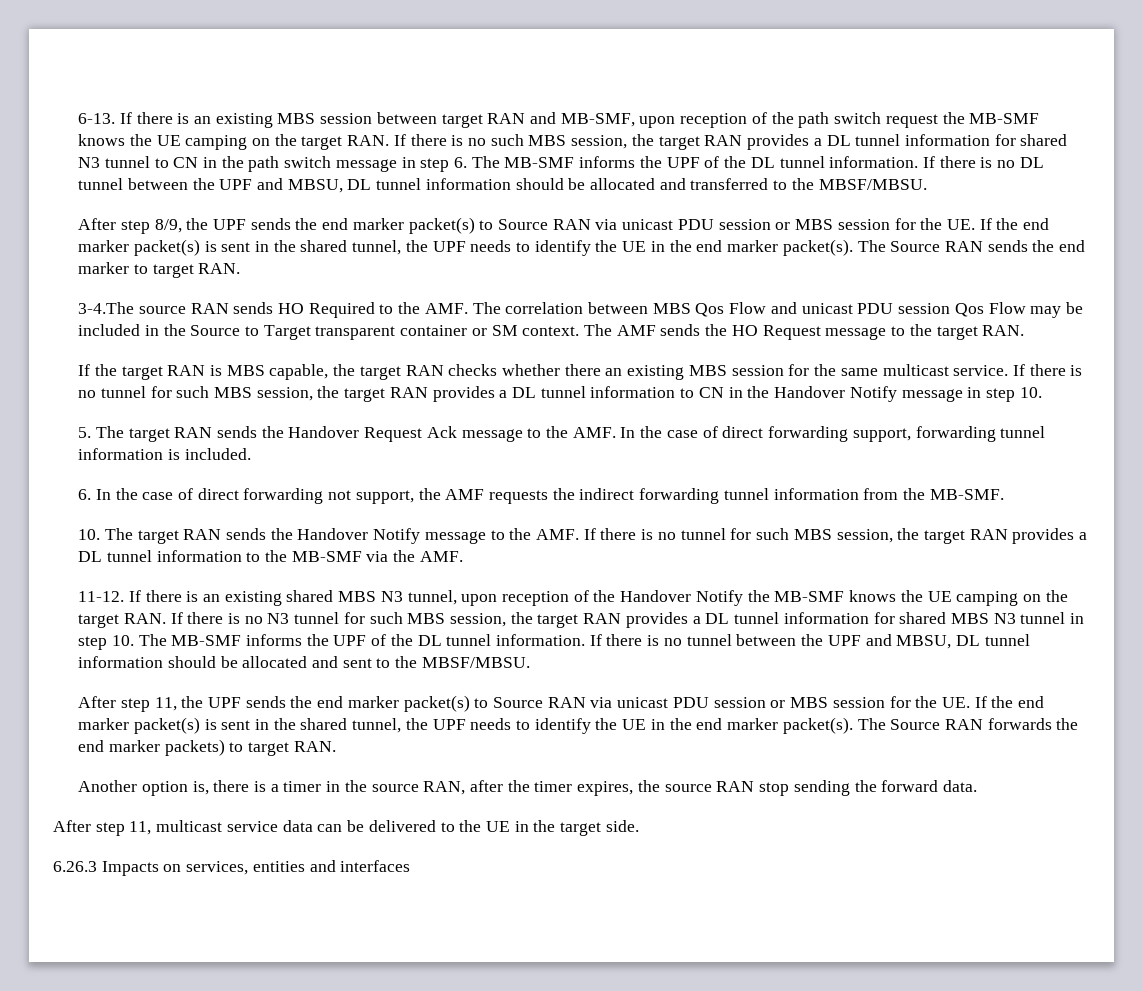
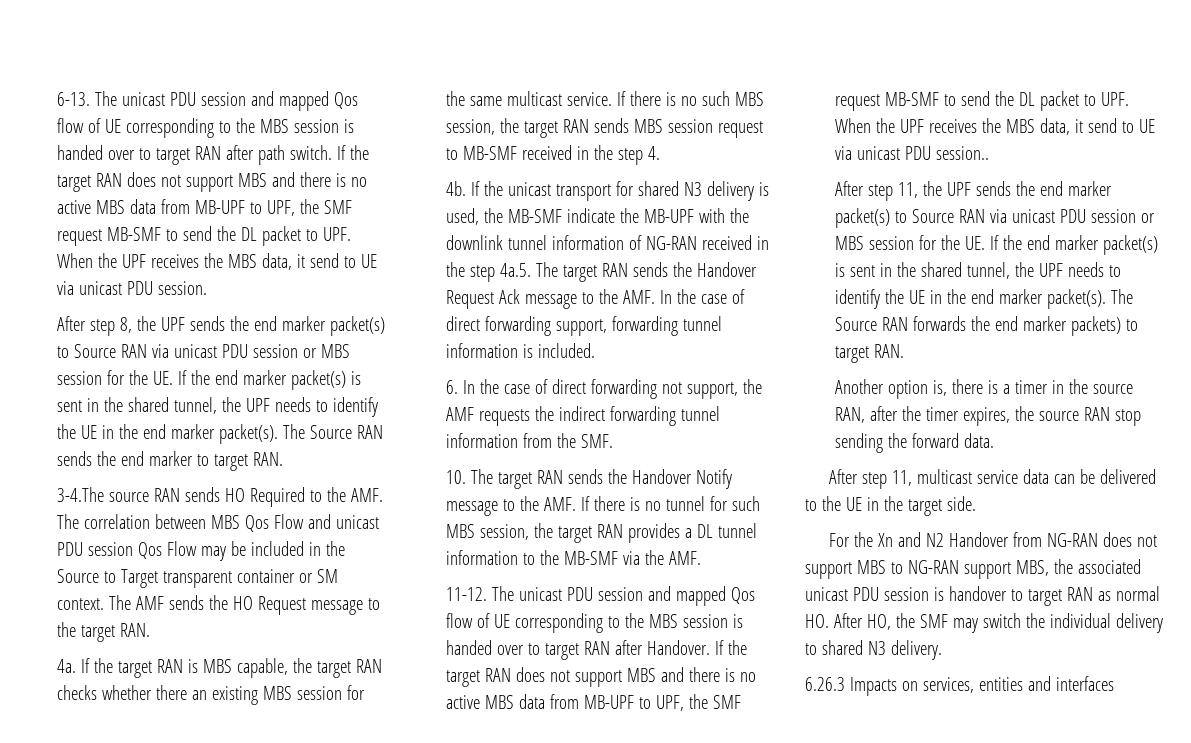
[119,112,1040,128] [78,134,1068,150] [78,156,1044,172] [78,178,927,193] [78,218,182,234] If there is an existing MBS session between target RAN and MB-SMF, upon reception of the path switch request the MB-SMF knows the UE camping on the target RAN. If there is no such MBS session, the target RAN provides a DL tunnel information for shared N3 tunnel to CN in the path switch message in step 6. The MB-SMF informs the UPF of the DL tunnel information. If there is no DL tunnel between the UPF and MBSU, DL tunnel information should be allocated and transferred to the MBSF/MBSU. // After step 8/9, -> [95,91,359,111] [57,118,355,138] [57,145,370,165] [57,172,368,192] [57,199,353,216] [57,226,352,246] [57,253,378,270] [57,281,208,295] [57,316,133,336] The unicast PDU session and mapped Qos flow of UE corresponding to the MBS session is handed over to target RAN after path switch. If the target RAN does not support MBS and there is no active MBS data from MB-UPF to UPF, the SMF request MB-SMF to send the DL packet to UPF. When the UPF receives the MBS data, it send to UE via unicast PDU session. // After step 8,
(1025, 330) none -> [57,659,77,673] 4a.
[100,386,1042,402] [78,427,92,438] tunnel for such MBS session, the target RAN provides a DL tunnel information to CN in the Handover Notify message in step 10. // 5. -> [702,91,765,106] [446,118,764,138] [446,145,661,165] [446,181,770,201] [446,208,750,225] [446,235,770,250] [446,262,532,282] such MBS session, the target RAN sends MBS session request to MB-SMF received in the step 4. // 4b. If the unicast transport for shared N3 delivery is used, the MB-SMF indicate the MB-UPF with the downlink tunnel information of NG-RAN received in the step 4a.5.
[929,489,1004,500] MB-SMF. -> [581,434,614,448] SMF.
[128,590,1068,606] [78,612,1085,628] [78,634,1030,650] [78,656,530,668] If there is an existing shared MBS N3 tunnel, upon reception of the Handover Notify the MB-SMF knows the UE camping on the target RAN. If there is no N3 tunnel for such MBS session, the target RAN provides a DL tunnel information for shared MBS N3 tunnel in step 10. The MB-SMF informs the UPF of the DL tunnel information. If there is no tunnel between the UPF and MBSU, DL tunnel information should be allocated and sent to the MBSF/MBSU. -> [492,586,756,606] [446,613,744,633] [446,640,748,660] [446,667,757,687] [446,694,742,711] [835,91,1130,111] [835,118,1156,135] [835,146,990,160] The unicast PDU session and mapped Qos flow of UE corresponding to the MBS session is handed over to target RAN after Handover. If the target RAN does not support MBS and there is no active MBS data from MB-UPF to UPF, the SMF request MB-SMF to send the DL packet to UPF. When the UPF receives the MBS data, it send to UE via unicast PDU session..
(639, 826) none -> [829,532,1158,547] [805,559,1141,579] [805,586,1160,606] [805,613,1163,633] [805,640,942,660] // For the Xn and N2 Handover from NG-RAN does not support MBS to NG-RAN support MBS, the associated unicast PDU session is handover to target RAN as normal HO. After HO, the SMF may switch the individual delivery to shared N3 delivery.

